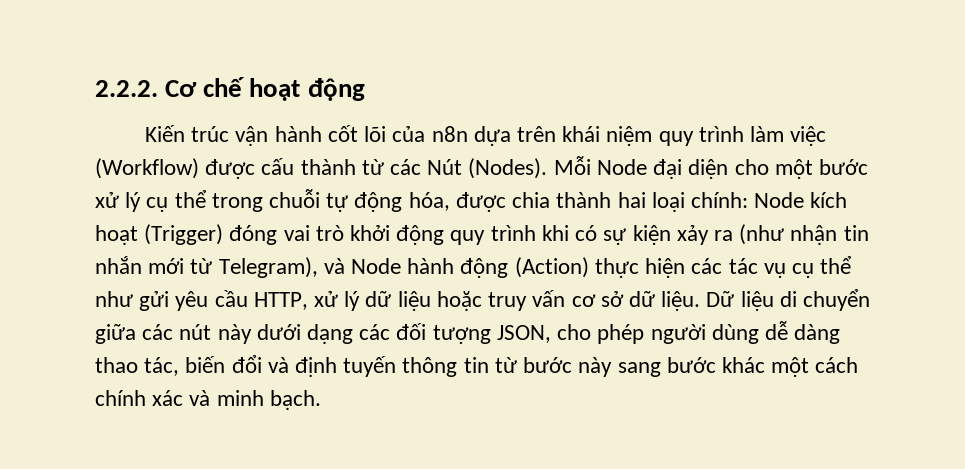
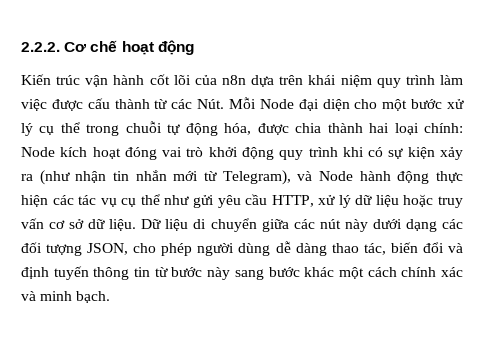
[95,158,199,179] (Workflow) -> (47, 105) none
[427,158,548,179] Nút (Nodes). -> [197,99,225,109] Nút.
[144,224,224,245] (Trigger) -> (121, 153) none
[514,257,589,278] (Action) -> (430, 177) none

